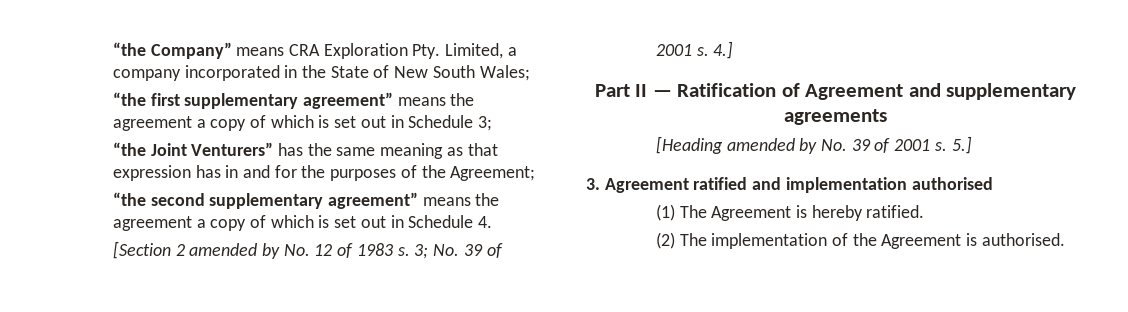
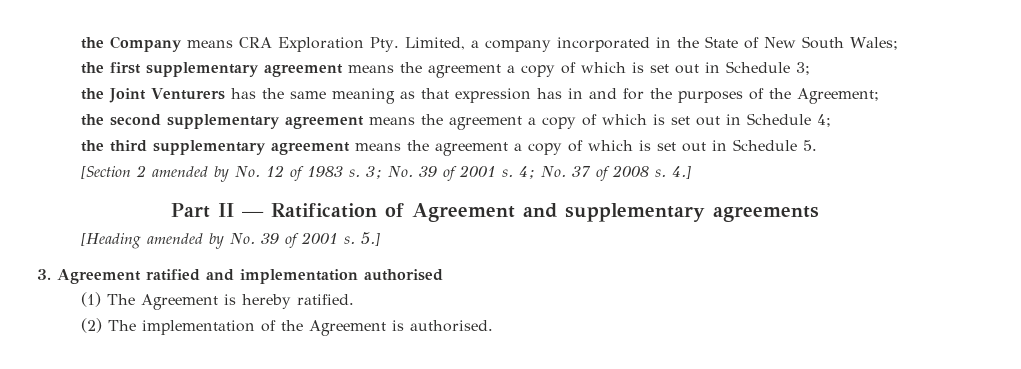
[112,42,232,59] “the Company” -> [80,36,182,52] the Company
[112,92,146,106] “the -> [80,62,104,74] the
[303,92,394,109] agreement” -> [263,64,343,77] agreement
[112,142,274,156] “the Joint Venturers” -> [80,88,225,103] the Joint Venturers
[112,192,146,206] “the -> [80,114,104,126] the
[328,192,419,209] agreement” -> [284,116,364,129] agreement
[478,216,493,228] 4. -> [816,114,831,127] [80,139,817,156] 4; // the third supplementary agreement means the agreement a copy of which is set out in Schedule 5.
(709, 51) none -> [518,165,666,181] 4; No. 37 of 2008 s.

